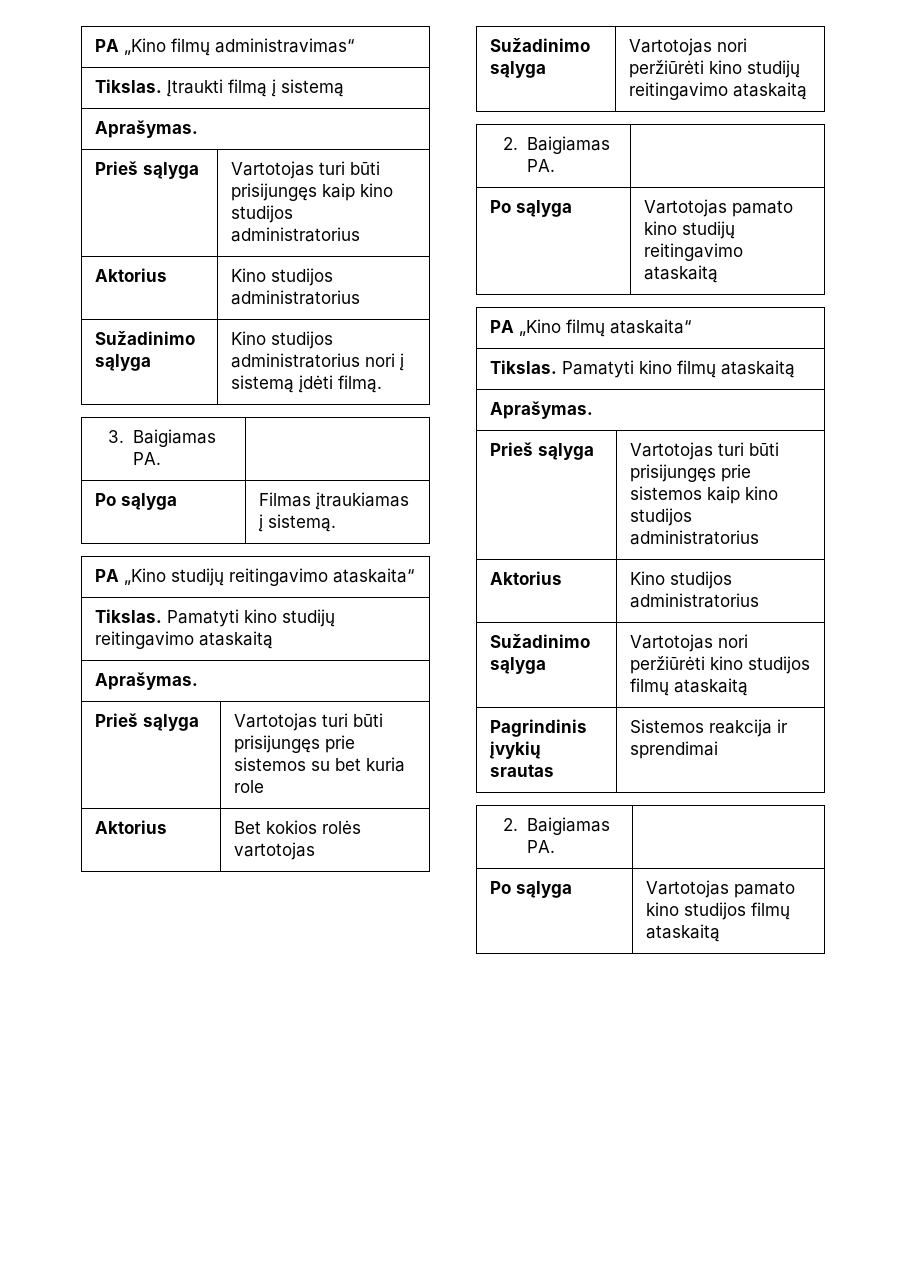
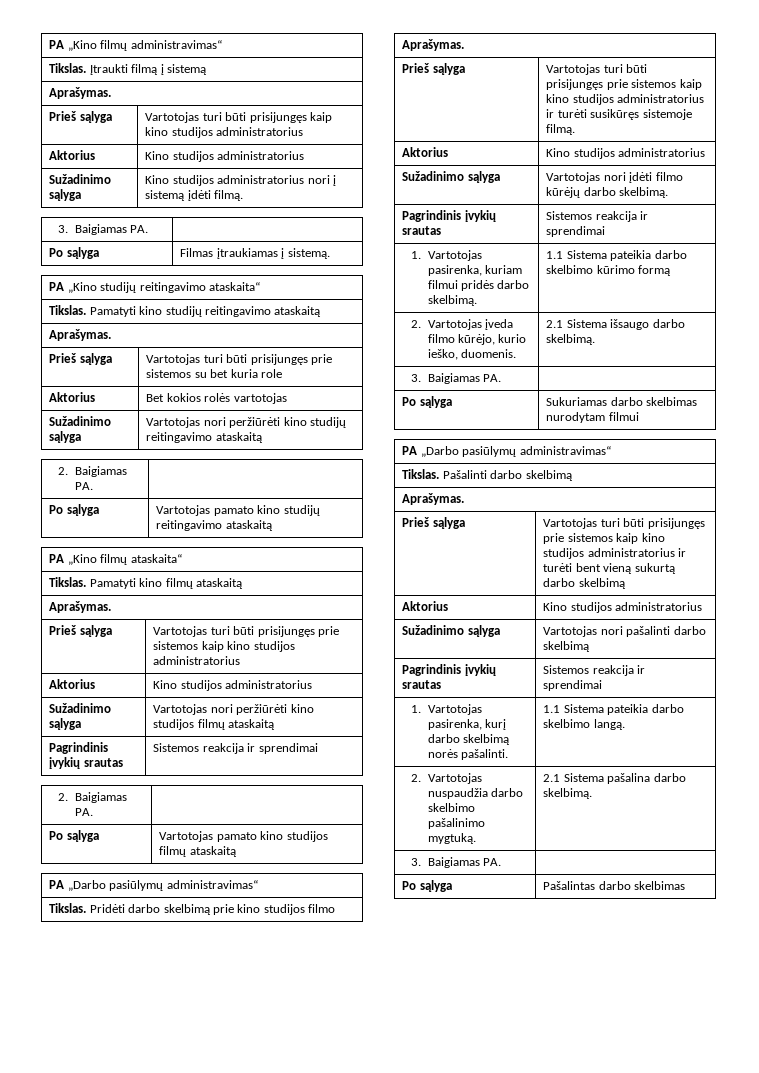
(720, 933) none -> [49,880,258,891] [49,903,336,915] [402,39,465,51] [402,63,465,75] [546,64,648,75] [546,79,702,90] [546,94,705,105] [546,109,692,120] [546,124,576,135] [402,147,449,157] [546,148,706,159] [402,171,500,183] [546,172,683,183] [546,187,669,198] [402,210,496,222] [402,226,442,235] [546,211,649,222] [546,226,606,237] [411,250,482,261] [427,265,522,276] [427,280,530,291] [427,295,477,306] [546,250,687,261] [546,265,672,276] [411,319,513,330] [427,334,527,345] [427,349,516,360] [546,319,685,330] [546,334,596,345] [411,373,501,384] [402,396,452,408] [546,397,698,406] [546,412,639,423] [402,446,611,457] [402,469,573,481] [402,493,465,505] [402,517,465,529] [543,518,705,529] [543,533,665,544] [543,548,687,559] [543,563,676,574] [543,578,626,589] [402,601,449,611] [543,602,703,613] [402,625,500,637] [543,626,706,637] [543,641,591,652] [402,664,496,676] [402,680,442,689] [543,665,646,676] [543,680,603,691] [411,704,482,715] [427,719,506,730] [427,734,510,745] [427,749,508,760] [543,704,684,715] [543,719,625,730] [411,773,482,784] [427,788,523,799] [427,803,475,812] [427,818,485,829] [427,833,476,844] [543,773,686,784] [543,788,593,799] [411,857,501,868] [402,880,452,892] [543,881,686,890] // PA „Darbo pasiūlymų administravimas“ // Tikslas. Pridėti darbo skelbimą prie kino studijos filmo // Aprašymas. // Prieš sąlyga | Vartotojas turi būti prisijungęs prie sistemos kaip kino studijos administratorius ir turėti susikūręs sistemoje filmą. // Aktorius | Kino studijos administratorius // Sužadinimo sąlyga | Vartotojas nori įdėti filmo kūrėjų darbo skelbimą. // Pagrindinis įvykių srautas | Sistemos reakcija ir sprendimai // 1. Vartotojas pasirenka, kuriam filmui pridės darbo skelbimą. | 1.1 Sistema pateikia darbo skelbimo kūrimo formą // 2. Vartotojas įveda filmo kūrėjo, kurio ieško, duomenis. | 2.1 Sistema išsaugo darbo skelbimą. // 3. Baigiamas PA. | // Po sąlyga | Sukuriamas darbo skelbimas nurodytam filmui // PA „Darbo pasiūlymų administravimas“ // Tikslas. Pašalinti darbo skelbimą // Aprašymas. // Prieš sąlyga | Vartotojas turi būti prisijungęs prie sistemos kaip kino studijos administratorius ir turėti bent vieną sukurtą darbo skelbimą // Aktorius | Kino studijos administratorius // Sužadinimo sąlyga | Vartotojas nori pašalinti darbo skelbimą // Pagrindinis įvykių srautas | Sistemos reakcija ir sprendimai // 1. Vartotojas pasirenka, kurį darbo skelbimą norės pašalinti. | 1.1 Sistema pateikia darbo skelbimo langą. // 2. Vartotojas nuspaudžia darbo skelbimo pašalinimo mygtuką. | 2.1 Sistema pašalina darbo skelbimą. // 3. Baigiamas PA. | // Po sąlyga | Pašalintas darbo skelbimas

